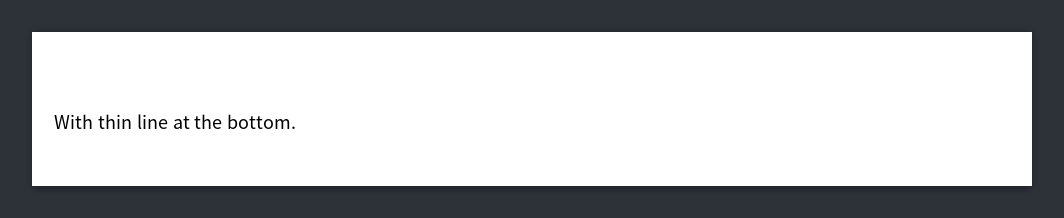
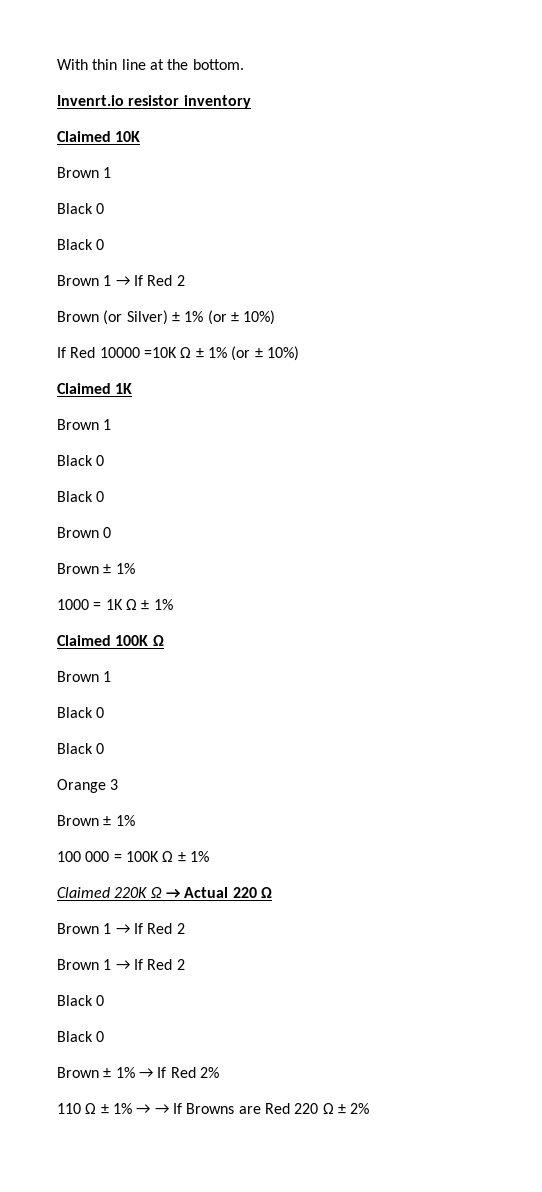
(297, 121) none -> [57,95,251,109] [57,131,141,142] [57,167,112,178] [57,203,105,214] [57,239,105,250] [57,275,185,286] [57,310,276,325] [57,346,299,361] [57,383,133,394] [57,419,112,430] [57,455,105,466] [57,491,105,502] [57,527,112,538] [57,563,135,574] [57,599,173,610] [57,635,164,646] [57,671,112,682] [57,707,105,718] [57,743,105,754] [57,779,119,793] [57,815,135,826] [57,851,209,862] [57,887,272,898] [57,923,185,934] [57,959,185,970] [57,995,105,1006] [57,1031,105,1042] [57,1067,219,1078] [57,1103,370,1114] // Invenrt.io resistor inventory // Claimed 10K // Brown 1 // Black 0 // Black 0 // Brown 1 → If Red 2 // Brown (or Silver) ± 1% (or ± 10%) // If Red 10000 =10K Ω ± 1% (or ± 10%) // Claimed 1K // Brown 1 // Black 0 // Black 0 // Brown 0 // Brown ± 1% // 1000 = 1K Ω ± 1% // Claimed 100K Ω // Brown 1 // Black 0 // Black 0 // Orange 3 // Brown ± 1% // 100 000 = 100K Ω ± 1% // Claimed 220K Ω → Actual 220 Ω // Brown 1 → If Red 2 // Brown 1 → If Red 2 // Black 0 // Black 0 // Brown ± 1% → If Red 2% // 110 Ω ± 1% → → If Browns are Red 220 Ω ± 2%

